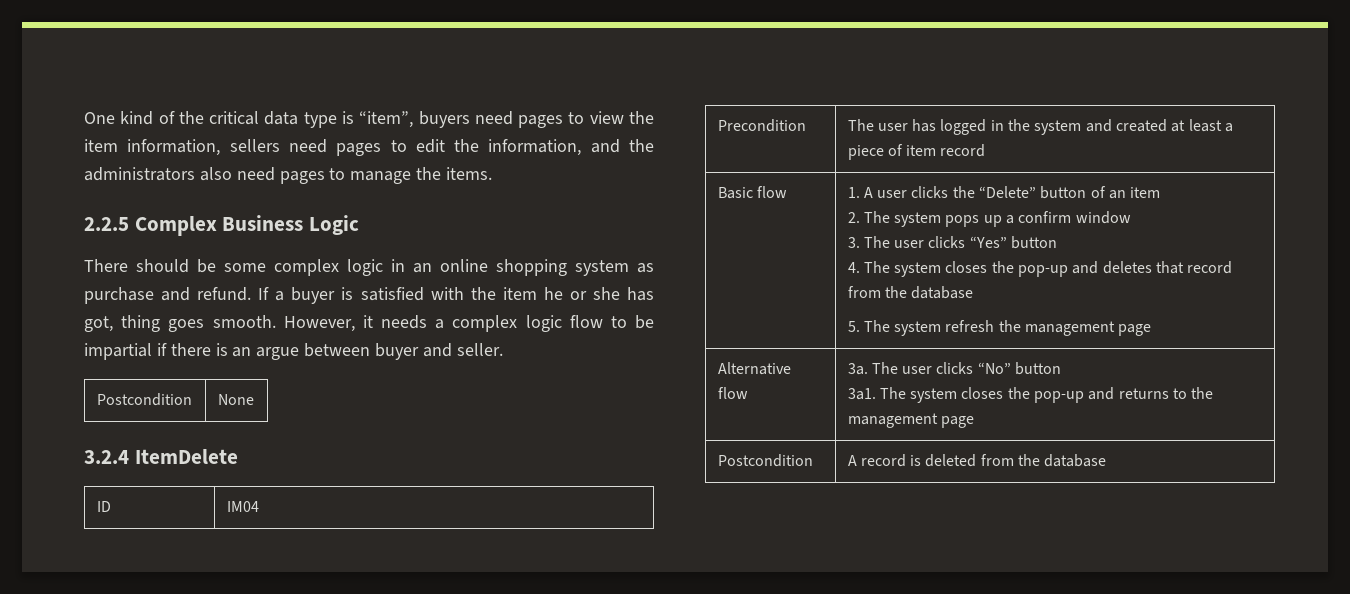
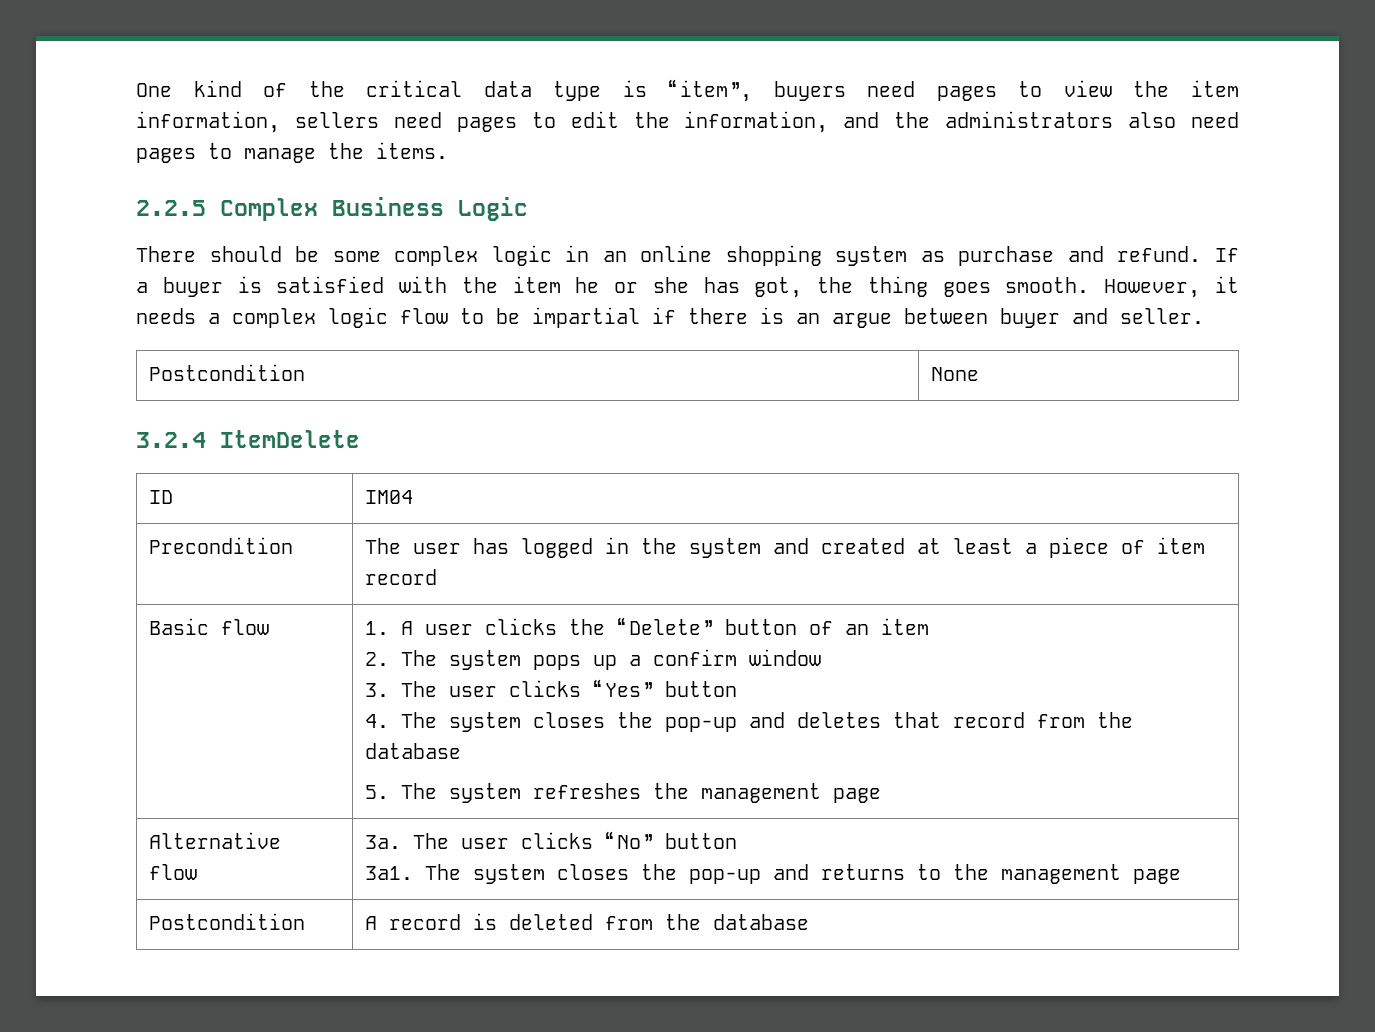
(113, 324) none -> [817,277,854,293] the
[945,320,995,332] refresh -> [532,783,641,799] refreshes

